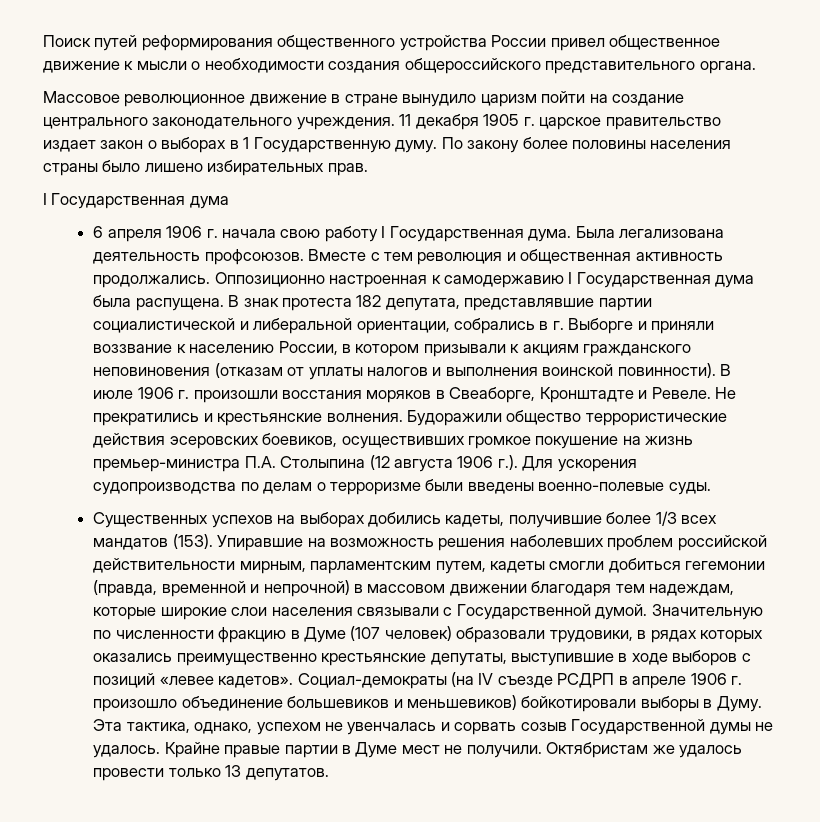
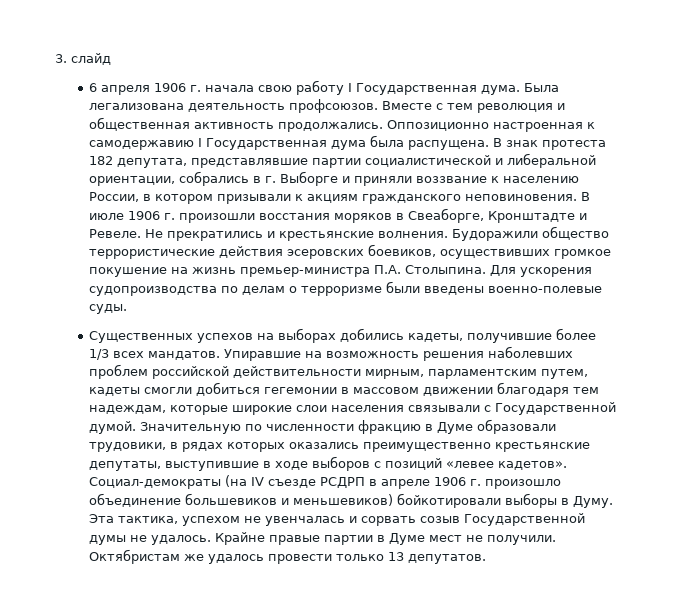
[43,35,721,51] [43,58,756,74] [43,91,685,107] [43,114,721,130] [43,137,732,153] [43,160,368,176] [43,193,229,209] Поиск путей реформирования общественного устройства России привел общественное движение к мысли о необходимости создания общероссийского представительного органа. // Массовое революционное движение в стране вынудило царизм пойти на создание центрального законодательного учреждения. 11 декабря 1905 г. царское правительство издает закон о выборах в 1 Государственную думу. По закону более половины населения страны было лишено избирательных прав. // I Государственная дума -> [55,53,111,65] 3. слайд
[93,363,716,380] неповиновения (отказам от уплаты налогов и выполнения воинской повинности). -> [465,194,578,201] неповиновения.
[280,455,518,472] Столыпина (12 августа 1906 г.). -> [405,265,487,274] Столыпина.
[93,534,213,550] мандатов (153). -> [148,351,221,360] мандатов.
[93,580,350,597] (правда, временной и непрочной) -> (338, 390) none
[350,626,452,641] (107 человек) -> (474, 428) none
[194,722,253,734] однако, -> (179, 520) none

